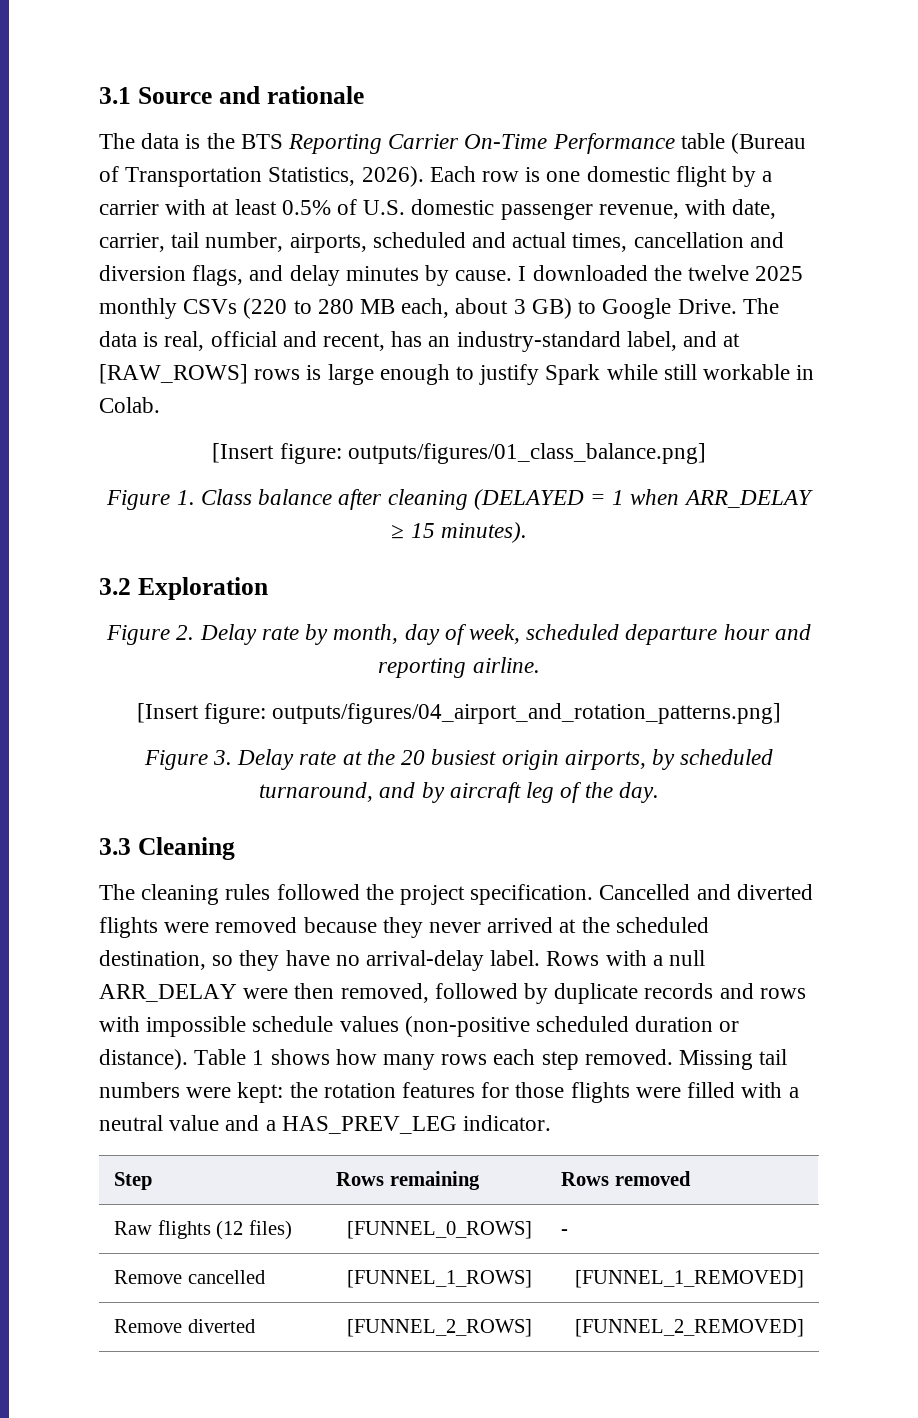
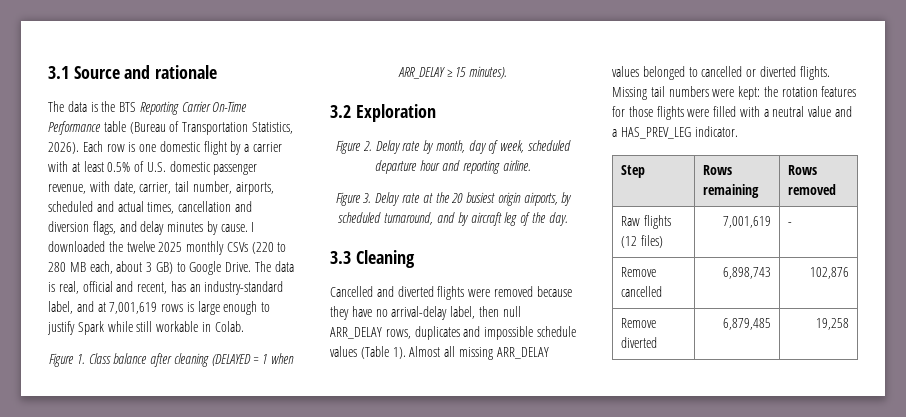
[99,364,248,384] [RAW_ROWS] -> [109,302,158,314] 7,001,619
[212,443,706,464] // [Insert figure: outputs/figures/01_class_balance.png] -> (244, 326) none
[136,703,782,724] // [Insert figure: outputs/figures/04_airport_and_rotation_patterns.png] -> (531, 165) none
[99,884,594,905] The cleaning rules followed the project specification. -> (415, 259) none
[429,917,709,933] [99,950,706,971] [99,983,806,1004] [99,1016,740,1037] [99,1049,673,1070] never arrived at the scheduled destination, so they have no arrival-delay label. Rows with a null ARR_DELAY were then removed, followed by duplicate records and rows with impossible schedule values (non-positive scheduled duration or distance). Table 1 shows how many rows each step removed. -> [351,306,521,320] [330,326,576,340] [330,346,549,360] [612,66,830,80] have no arrival-delay label, then null ARR_DELAY rows, duplicates and impossible schedule values (Table 1). Almost all missing ARR_DELAY values belonged to cancelled or diverted flights.
[346,1221,532,1239] [FUNNEL_0_ROWS] -> [723,216,772,228] 7,001,619
[346,1270,532,1288] [574,1270,804,1288] [FUNNEL_1_ROWS] | [FUNNEL_1_REMOVED] -> [723,267,772,279] [810,267,850,279] 6,898,743 | 102,876
[346,1319,532,1337] [574,1319,804,1337] [FUNNEL_2_ROWS] | [FUNNEL_2_REMOVED] -> [723,318,772,330] [816,318,850,330] 6,879,485 | 19,258

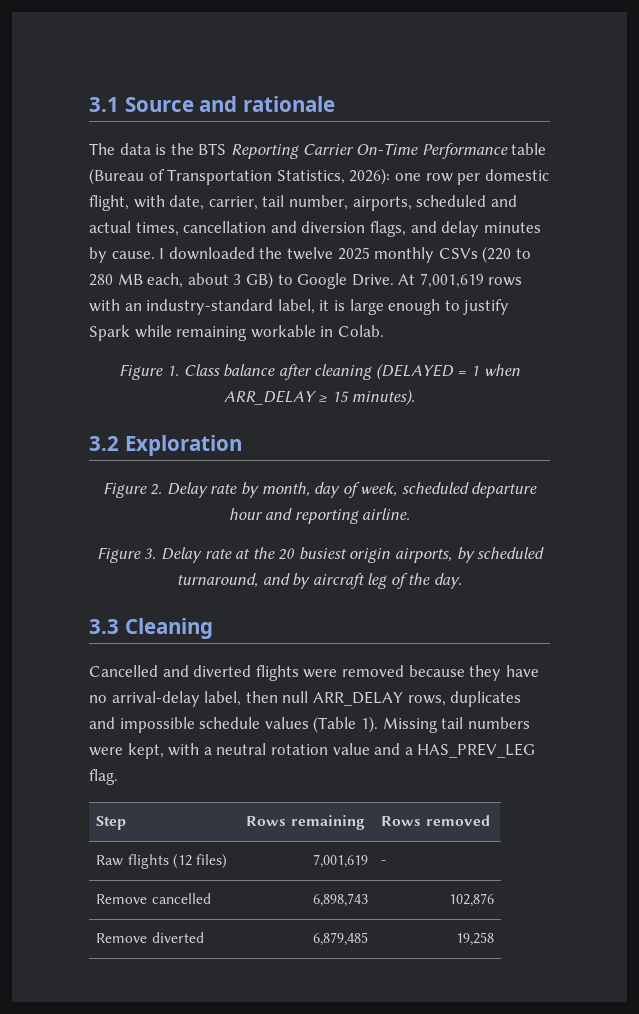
[48,141,283,155] [48,161,258,175] [48,184,86,194] 2026). Each row is one domestic flight by a carrier with at least 0.5% of U.S. domestic passenger revenue, -> [349,168,549,185] [89,195,129,211] 2026): one row per domestic flight,
[255,261,294,272] [48,281,284,295] [48,301,184,314] The data is real, official and recent, has an industry-standard label, and at 7,001,619 rows -> [398,273,523,288] [89,299,330,315] At 7,001,619 rows with an industry-standard label, it
[136,321,153,332] still -> [176,326,248,341] remaining
[409,346,549,360] [612,66,830,80] [612,86,857,100] [612,106,737,120] Almost all missing ARR_DELAY values belonged to cancelled or diverted flights. Missing tail numbers were kept: the rotation features for those flights were filled -> [382,717,530,733] [89,743,164,759] Missing tail numbers were kept,
(805, 111) none -> [270,744,328,755] rotation
[694,126,738,137] indicator. -> [89,769,118,785] flag.

